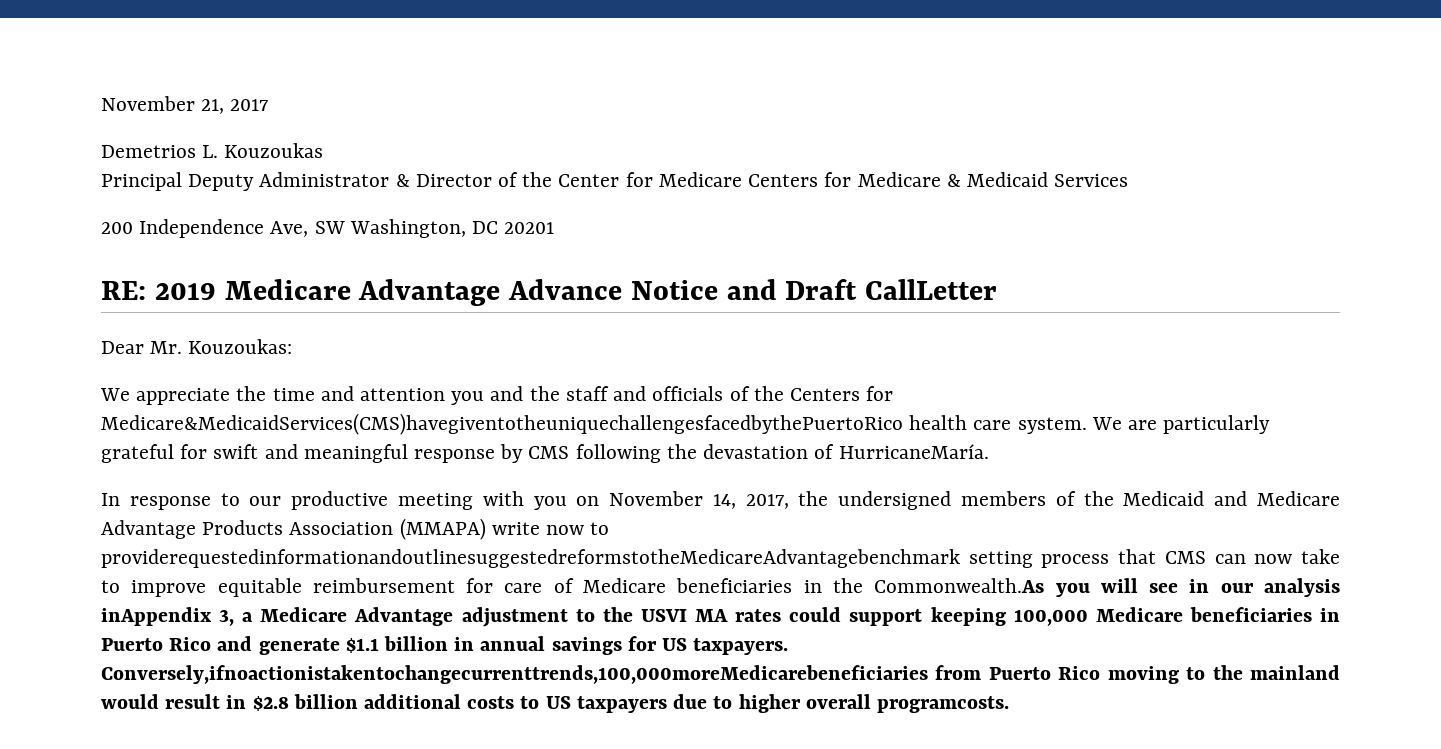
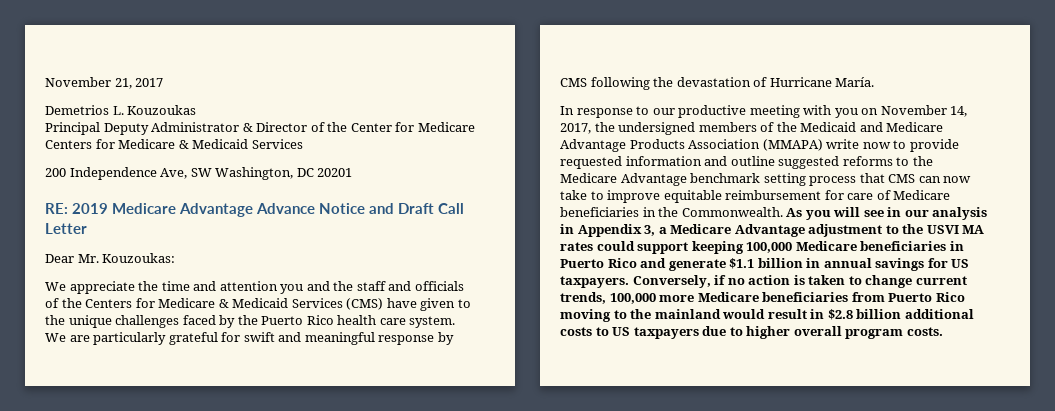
[865,279,998,300] CallLetter -> [438,203,465,214] [45,223,87,234] Call Letter
[101,413,903,435] Medicare&MedicaidServices(CMS)havegiventotheuniquechallengesfacedbythePuertoRico -> [158,298,471,311] [45,315,334,328] Medicare & Medicaid Services (CMS) have given to the unique challenges faced by the Puerto Rico
[838,444,989,459] HurricaneMaría. -> [769,77,875,87] Hurricane María.
[101,549,960,568] providerequestedinformationandoutlinesuggestedreformstotheMedicareAdvantagebenchmark -> [909,139,959,152] [560,156,933,169] [560,173,761,186] provide requested information and outline suggested reforms to the Medicare Advantage benchmark
[874,578,1045,593] Commonwealth.As -> [681,207,803,217] Commonwealth. As
[101,607,212,626] inAppendix -> [560,224,642,237] in Appendix
[101,665,928,684] Conversely,ifnoactionistakentochangecurrenttrends,100,000moreMedicarebeneficiaries -> [632,275,967,288] [560,292,849,304] Conversely, if no action is taken to change current trends, 100,000 more Medicare beneficiaries
[876,696,1009,713] programcosts. -> [845,327,943,339] program costs.

